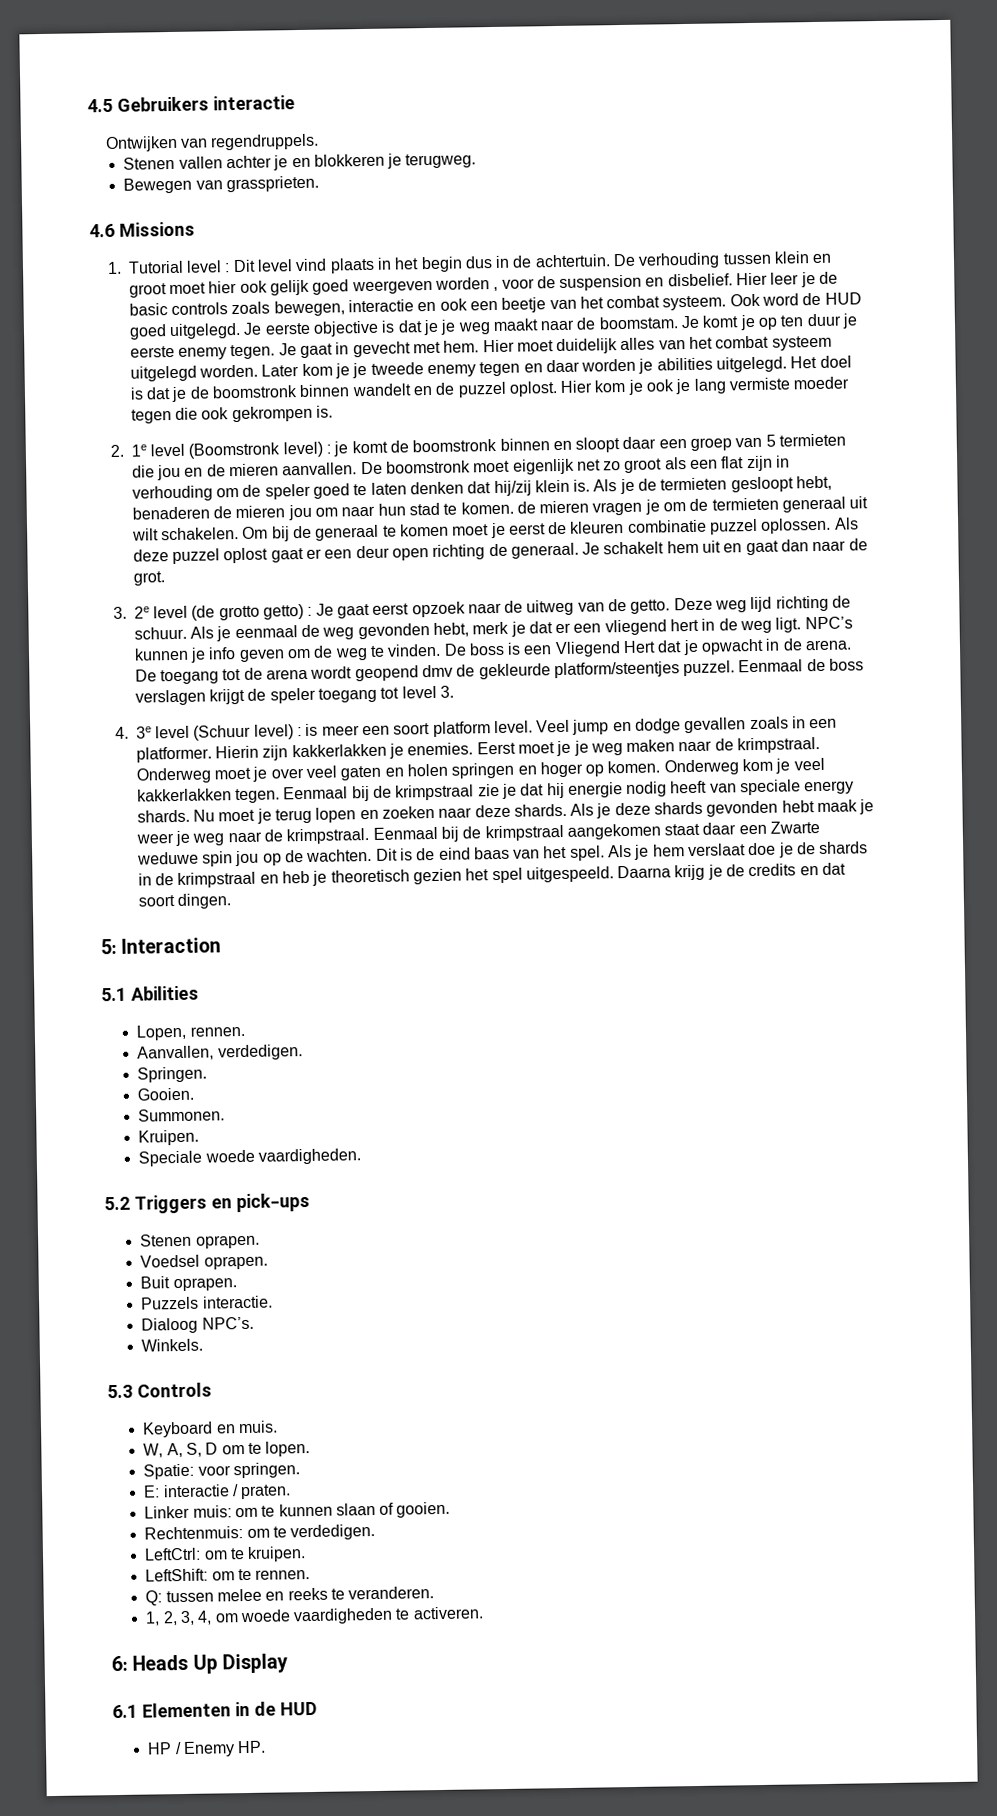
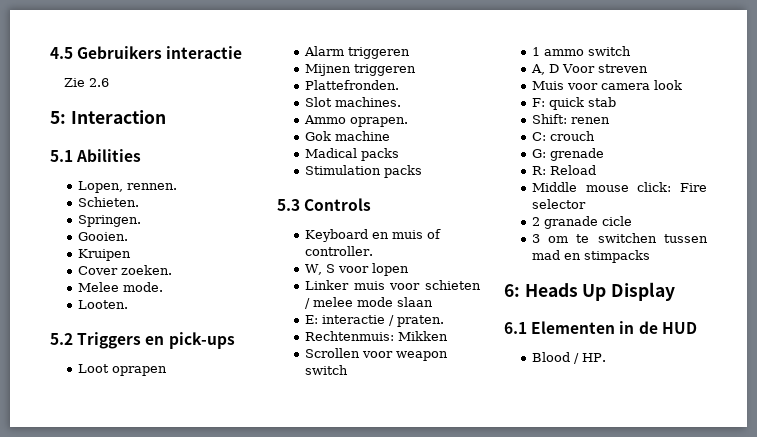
[104,133,320,153] [123,153,477,171] [123,175,319,194] [89,221,195,238] [106,251,833,275] [128,271,839,298] [128,292,862,317] [128,313,859,340] [129,335,832,360] [129,355,852,382] [129,376,850,403] [130,405,333,424] [109,433,847,459] [131,455,791,481] [131,475,833,502] [131,496,869,521] [131,517,859,542] [132,538,868,565] [132,571,165,586] [112,595,852,621] [133,616,853,642] [133,638,853,663] [134,658,865,685] [134,685,454,706] [114,716,838,741] [135,736,821,763] [135,757,825,784] [136,779,855,804] [136,799,875,824] [135,820,821,847] [136,841,869,867] [137,862,847,888] [137,893,231,909] Ontwijken van regendruppels. // Stenen vallen achter je en blokkeren je terugweg. // Bewegen van grassprieten. // 4.6 Missions // 1. Tutorial level : Dit level vind plaats in het begin dus in de achtertuin. De verhouding tussen klein en groot moet hier ook gelijk goed weergeven worden , voor de suspension en disbelief. Hier leer je de basic controls zoals bewegen, interactie en ook een beetje van het combat systeem. Ook word de HUD goed uitgelegd. Je eerste objective is dat je je weg maakt naar de boomstam. Je komt je op ten duur je eerste enemy tegen. Je gaat in gevecht met hem. Hier moet duidelijk alles van het combat systeem uitgelegd worden. Later kom je je tweede enemy tegen en daar worden je abilities uitgelegd. Het doel is dat je de boomstronk binnen wandelt en de puzzel oplost. Hier kom je ook je lang vermiste moeder tegen die ook gekrompen is. // 2. 1e level (Boomstronk level) : je komt de boomstronk binnen en sloopt daar een groep van 5 termieten die jou en de mieren aanvallen. De boomstronk moet eigenlijk net zo groot als een flat zijn in verhouding om de speler goed te laten denken dat hij/zij klein is. Als je de termieten gesloopt hebt, benaderen de mieren jou om naar hun stad te komen. de mieren vragen je om de termieten generaal uit wilt schakelen. Om bij de generaal te komen moet je eerst de kleuren combinatie puzzel oplossen. Als deze puzzel oplost gaat er een deur open richting de generaal. Je schakelt hem uit en gaat dan naar de grot. // 3. 2e level (de grotto getto) : Je gaat eerst opzoek naar de uitweg van de getto. Deze weg lijd richting de schuur. Als je eenmaal de weg gevonden hebt, merk je dat er een vliegend hert in de weg ligt. NPC’s kunnen je info geven om de weg te vinden. De boss is een Vliegend Hert dat je opwacht in de arena. De toegang tot de arena wordt geopend dmv de gekleurde platform/steentjes puzzel. Eenmaal de boss verslagen krijgt de speler toegang tot level 3. // 4. 3e level (Schuur level) : is meer een soort platform level. Veel jump en dodge gevallen zoals in een platformer. Hierin zijn kakkerlakken je enemies. Eerst moet je je weg maken naar de krimpstraal. Onderweg moet je over veel gaten en holen springen en hoger op komen. Onderweg kom je veel kakkerlakken tegen. Eenmaal bij de krimpstraal zie je dat hij energie nodig heeft van speciale energy shards. Nu moet je terug lopen en zoeken naar deze shards. Als je deze shards gevonden hebt maak je weer je weg naar de krimpstraal. Eenmaal bij de krimpstraal aangekomen staat daar een Zwarte weduwe spin jou op de wachten. Dit is de eind baas van het spel. Als je hem verslaat doe je de shards in de krimpstraal en heb je theoretisch gezien het spel uitgespeeld. Daarna krijg je de credits en dat soort dingen. -> [64,78,110,87] Zie 2.6
[137,1044,303,1061] Aanvallen, verdedigen. -> [77,197,139,207] Schieten.
[138,1108,226,1122] [138,1129,200,1146] [138,1148,361,1167] [104,1192,310,1214] [140,1233,260,1249] [140,1254,268,1270] [140,1276,237,1292] [141,1295,273,1310] [141,1316,254,1334] [141,1338,204,1352] [107,1382,212,1399] [142,1420,278,1438] [143,1440,311,1458] [143,1462,300,1480] [143,1484,292,1500] [144,1501,451,1519] [144,1523,376,1541] [144,1546,307,1562] [145,1568,311,1582] [145,1586,435,1606] [145,1606,484,1626] Summonen. // Kruipen. // Speciale woede vaardigheden. // 5.2 Triggers en pick-ups // Stenen oprapen. // Voedsel oprapen. // Buit oprapen. // Puzzels interactie. // Dialoog NPC’s. // Winkels. // 5.3 Controls // Keyboard en muis. // W, A, S, D om te lopen. // Spatie: voor springen. // E: interactie / praten. // Linker muis: om te kunnen slaan of gooien. // Rechtenmuis: om te verdedigen. // LeftCtrl: om te kruipen. // LeftShift: om te rennen. // Q: tussen melee en reeks te veranderen. // 1, 2, 3, 4, om woede vaardigheden te activeren. -> [77,249,131,261] [77,265,172,275] [77,282,163,292] [77,300,128,309] [50,332,235,349] [77,364,167,376] [303,46,410,59] [304,64,416,76] [304,80,399,90] [304,97,401,107] [303,115,408,127] [304,131,390,141] [304,148,399,161] [304,165,422,178] [277,198,372,211] [304,229,441,242] [304,246,373,256] [304,263,409,276] [304,280,481,290] [304,297,433,309] [304,315,444,327] [304,331,448,341] [304,348,448,361] [304,365,348,375] [531,46,631,56] [530,64,648,75] [531,80,682,90] [531,97,616,110] [531,114,610,124] [531,131,595,141] [531,148,604,161] [531,165,596,175] [531,182,707,192] [531,199,586,209] [531,216,632,229] [531,233,708,243] [531,250,650,263] Kruipen // Cover zoeken. // Melee mode. // Looten. // 5.2 Triggers en pick-ups // Loot oprapen // Alarm triggeren // Mijnen triggeren // Plattefronden. // Slot machines. // Ammo oprapen. // Gok machine // Madical packs // Stimulation packs // 5.3 Controls // Keyboard en muis of controller. // W, S voor lopen // Linker muis voor schieten / melee mode slaan // E: interactie / praten. // Rechtenmuis: Mikken // Scrollen voor weapon switch // 1 ammo switch // A, D Voor streven // Muis voor camera look // F: quick stab // Shift: renen // C: crouch // G: grenade // R: Reload // Middle mouse click: Fire selector // 2 granade cicle // 3 om te switchen tussen mad en stimpacks
[147,1741,235,1758] HP / Enemy -> [531,352,579,364] Blood /

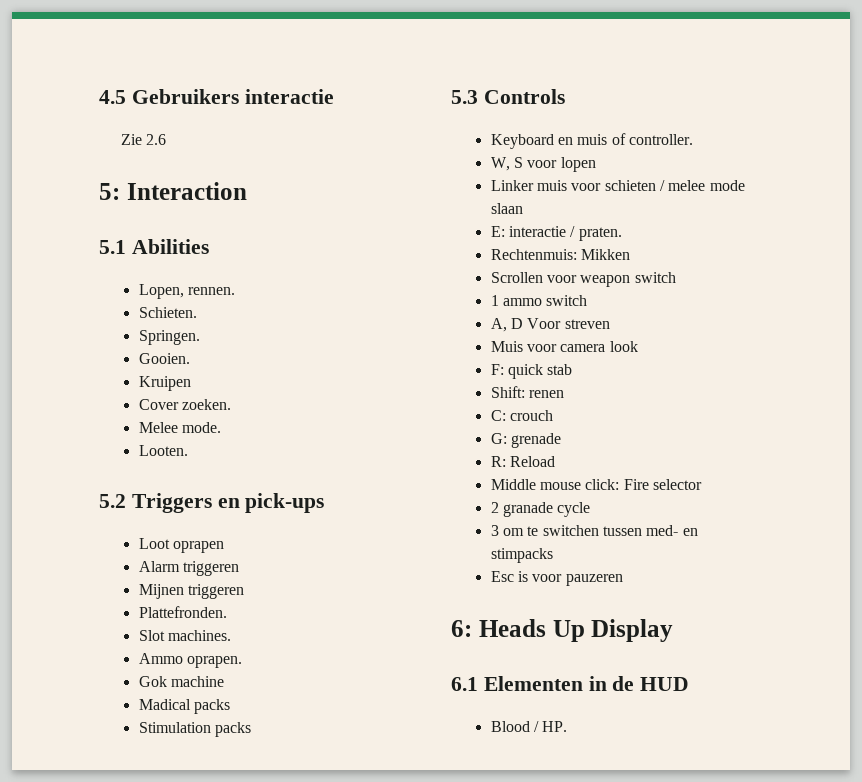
[601,216,632,226] cicle -> [557,502,591,517] cycle
[531,250,560,260] mad -> [646,525,679,536] med-
(650, 256) none -> [490,571,623,586] // Esc is voor pauzeren

